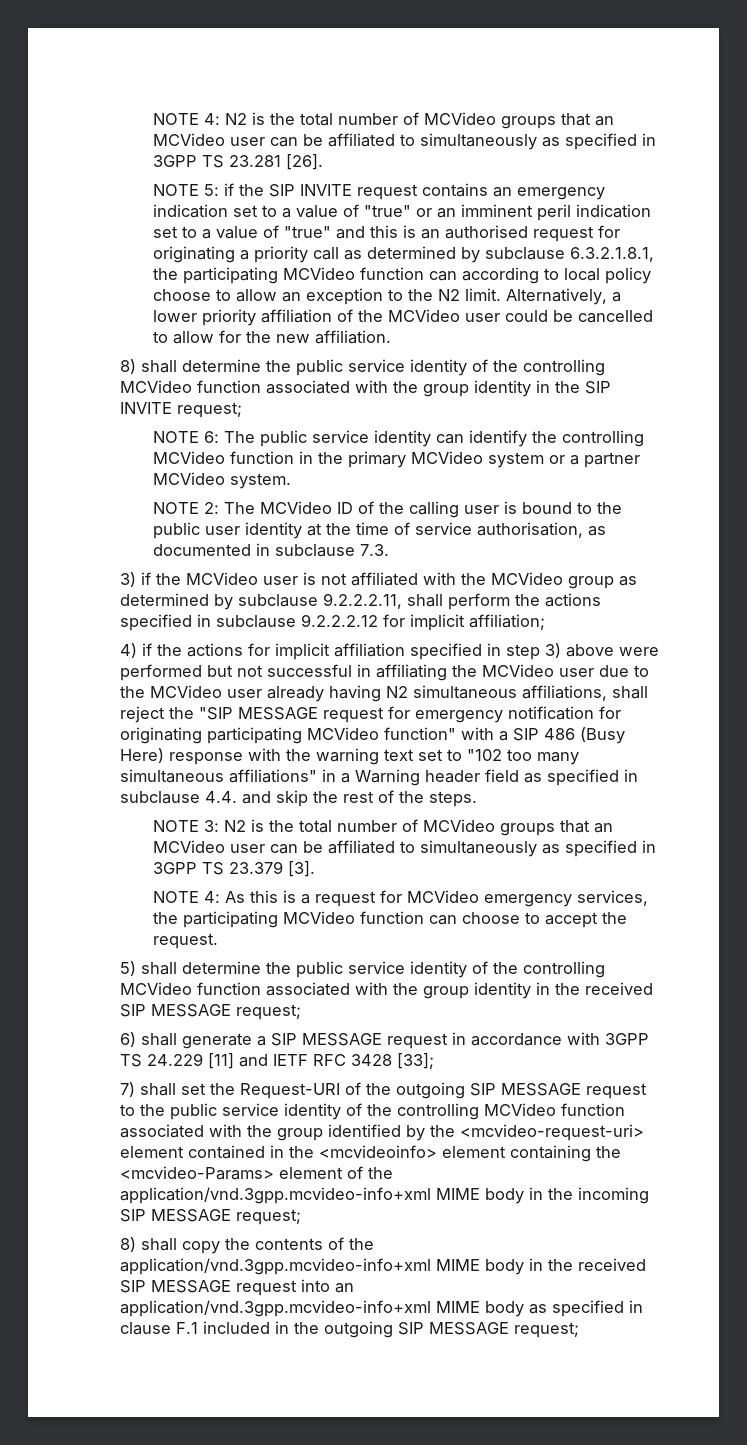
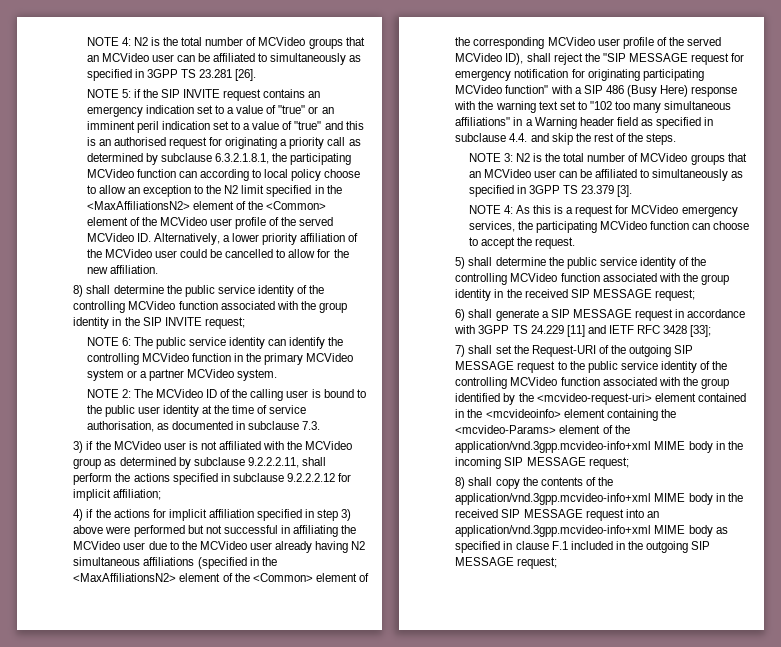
[464,288,501,301] limit. -> [241,185,342,197] [86,201,327,210] [86,217,334,229] [86,233,151,242] limit specified in the <MaxAffiliationsN2> element of the <Common> element of the MCVideo user profile of the served MCVideo ID.
[521,685,607,701] affiliations, -> [143,557,277,569] [73,573,369,582] [455,37,722,49] [455,53,524,65] affiliations (specified in the <MaxAffiliationsN2> element of the <Common> element of the corresponding MCVideo user profile of the served MCVideo ID),

